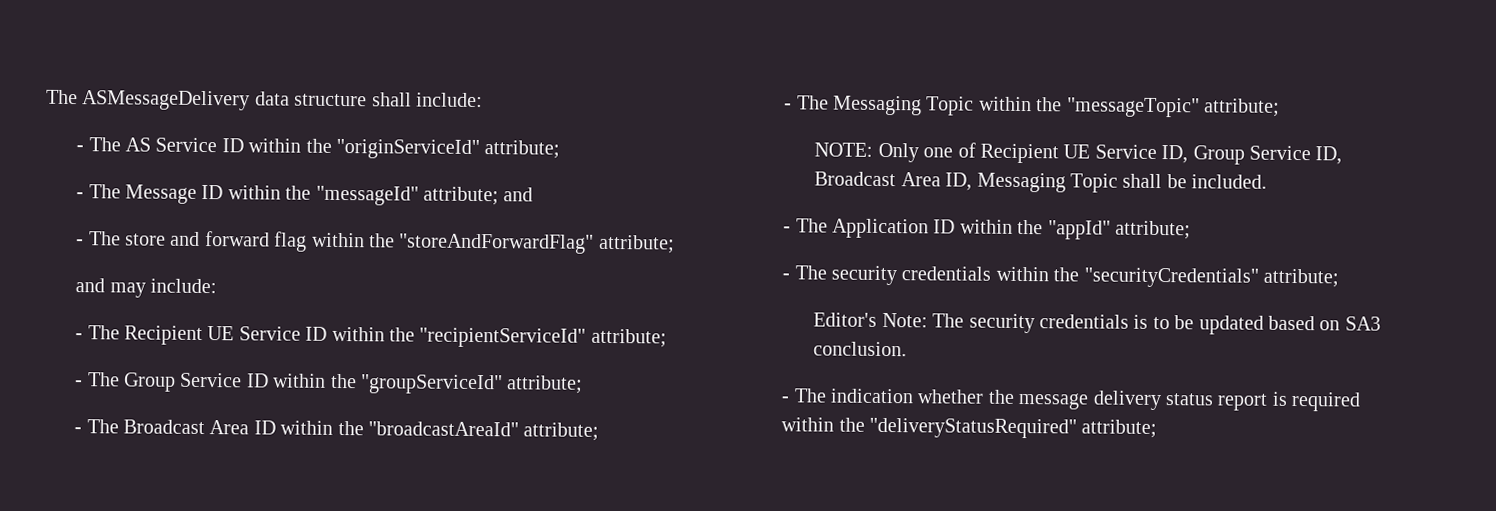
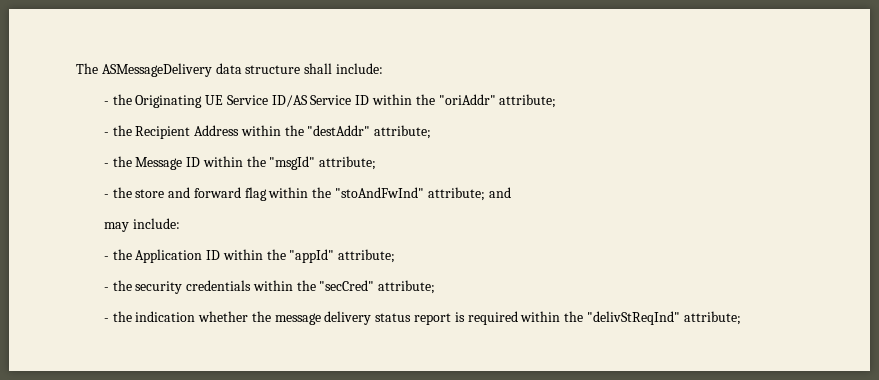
[88,137,561,160] [76,184,121,199] The AS Service ID within the "originServiceId" attribute; // - The -> [112,94,557,108] [103,125,432,139] [103,156,132,167] the Originating UE Service ID/AS Service ID within the "oriAddr" attribute; // - the Recipient Address within the "destAddr" attribute; // - the
[315,185,534,206] [76,231,121,246] "messageId" attribute; and // - The -> [269,156,377,170] [103,187,132,198] "msgId" attribute; // - the
[399,233,675,254] [75,278,106,293] "storeAndForwardFlag" attribute; // and -> [335,187,511,201] "stoAndFwInd" attribute; and //
[87,325,667,348] [75,372,584,395] [74,419,600,441] [784,95,1280,118] [814,142,1343,165] [814,171,1268,193] [783,218,828,233] The Recipient UE Service ID within the "recipientServiceId" attribute; // - The Group Service ID within the "groupServiceId" attribute; // - The Broadcast Area ID within the "broadcastAreaId" attribute; // - The Messaging Topic within the "messageTopic" attribute; // NOTE: Only one of Recipient UE Service ID, Group Service ID, Broadcast Area ID, Messaging Topic shall be included. // - The -> [112,249,132,260] the
[794,265,827,280] The -> [112,280,132,291] the
[1083,267,1339,288] [813,312,1381,335] [813,341,908,357] [781,388,827,403] "securityCredentials" attribute; // Editor's Note: The security credentials is to be updated based on SA3 conclusion. // - The -> [319,280,436,294] [103,311,132,322] "secCred" attribute; // - the
[868,417,1077,439] "deliveryStatusRequired" -> [586,311,680,325] "delivStReqInd"

